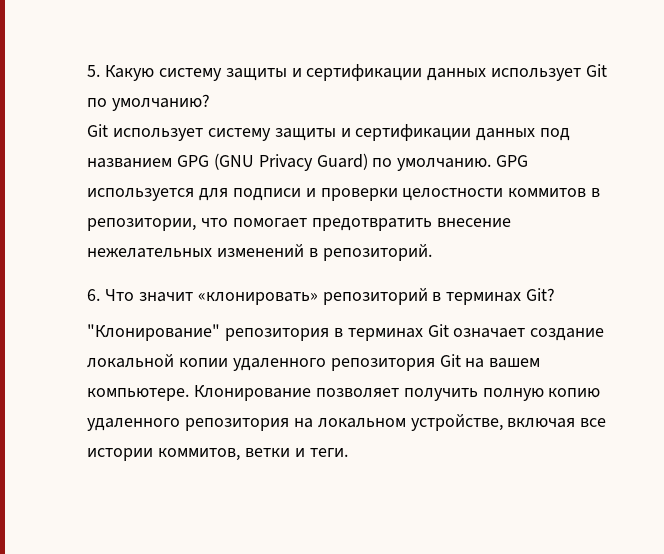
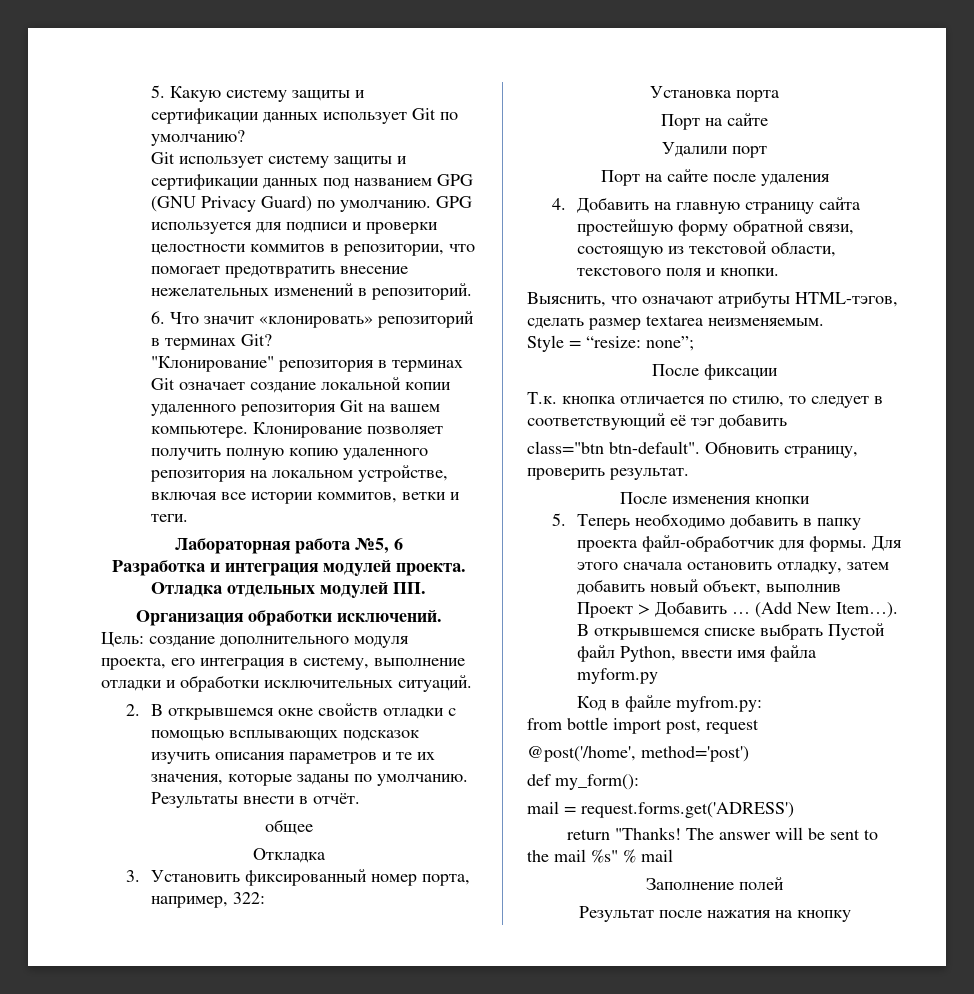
(348, 452) none -> [174,538,403,554] [111,560,466,576] [151,582,426,598] [135,610,442,626] [101,632,409,648] [101,658,465,670] [101,675,472,692] [126,703,457,720] [151,730,420,741] [151,752,436,764] [151,774,469,786] [151,792,361,808] [264,819,313,835] [252,848,326,863] [126,869,471,886] [151,892,266,908] [650,86,780,102] [661,113,768,130] [662,142,767,158] [600,169,830,186] [552,197,862,214] [577,219,855,236] [577,241,837,258] [577,268,780,276] [527,291,898,308] [527,315,824,330] [527,335,694,352] [652,364,778,380] [527,392,883,408] [527,413,787,430] [527,441,858,458] [527,468,689,480] [620,492,810,504] [552,513,862,530] [577,535,903,552] [577,562,890,574] [577,579,842,595] [577,601,899,618] [577,623,886,640] [577,645,818,662] [577,668,659,684] [577,695,763,712] [527,717,759,734] [527,746,749,762] [527,774,639,790] [527,801,794,818] [566,827,878,840] [527,849,673,863] [646,877,784,890] [578,906,851,922] // Лабораторная работа №5, 6 // Разработка и интеграция модулей проекта. Отладка отдельных модулей ПП. // Организация обработки исключений. // Цель: создание дополнительного модуля проекта, его интеграция в систему, выполнение отладки и обработки исключительных ситуаций. // 2. В открывшемся окне свойств отладки с помощью всплывающих подсказок изучить описания параметров и те их значения, которые заданы по умолчанию. Результаты внести в отчёт. // общее // Откладка // 3. Установить фиксированный номер порта, например, 322: // Установка порта // Порт на сайте // Удалили порт // Порт на сайте после удаления // 4. Добавить на главную страницу сайта простейшую форму обратной связи, состоящую из текстовой области, текстового поля и кнопки. // Выяснить, что означают атрибуты HTML-тэгов, сделать размер textarea неизменяемым. // Style = “resize: none”; // После фиксации // Т.к. кнопка отличается по стилю, то следует в соответствующий её тэг добавить // class="btn btn-default". Обновить страницу, проверить результат. // После изменения кнопки // 5. Теперь необходимо добавить в папку проекта файл-обработчик для формы. Для этого сначала остановить отладку, затем добавить новый объект, выполнив Проект > Добавить … (Add New Item…). В открывшемся списке выбрать Пустой файл Python, ввести имя файла myform.py // Код в файле myfrom.py: // from bottle import post, request // @post('/home', method='post') // def my_form(): // mail = request.forms.get('ADRESS') // return "Thanks! The answer will be sent to the mail %s" % mail // Заполнение полей // Результат после нажатия на кнопку

